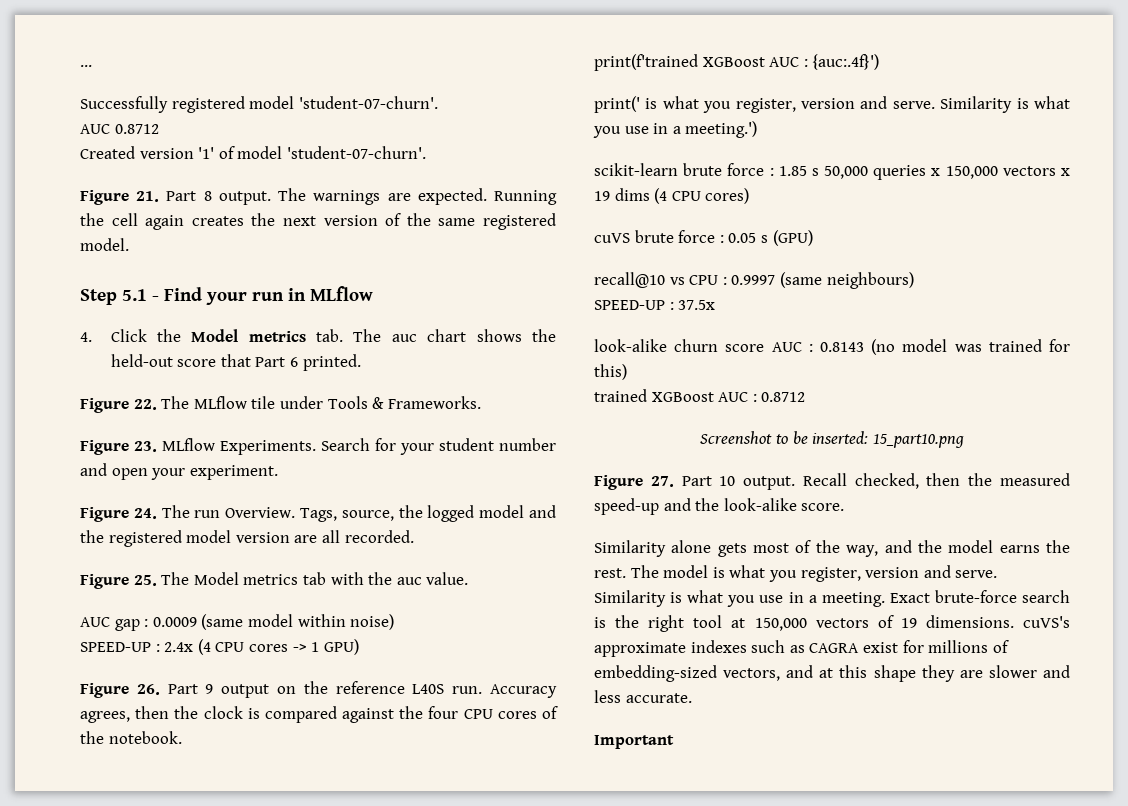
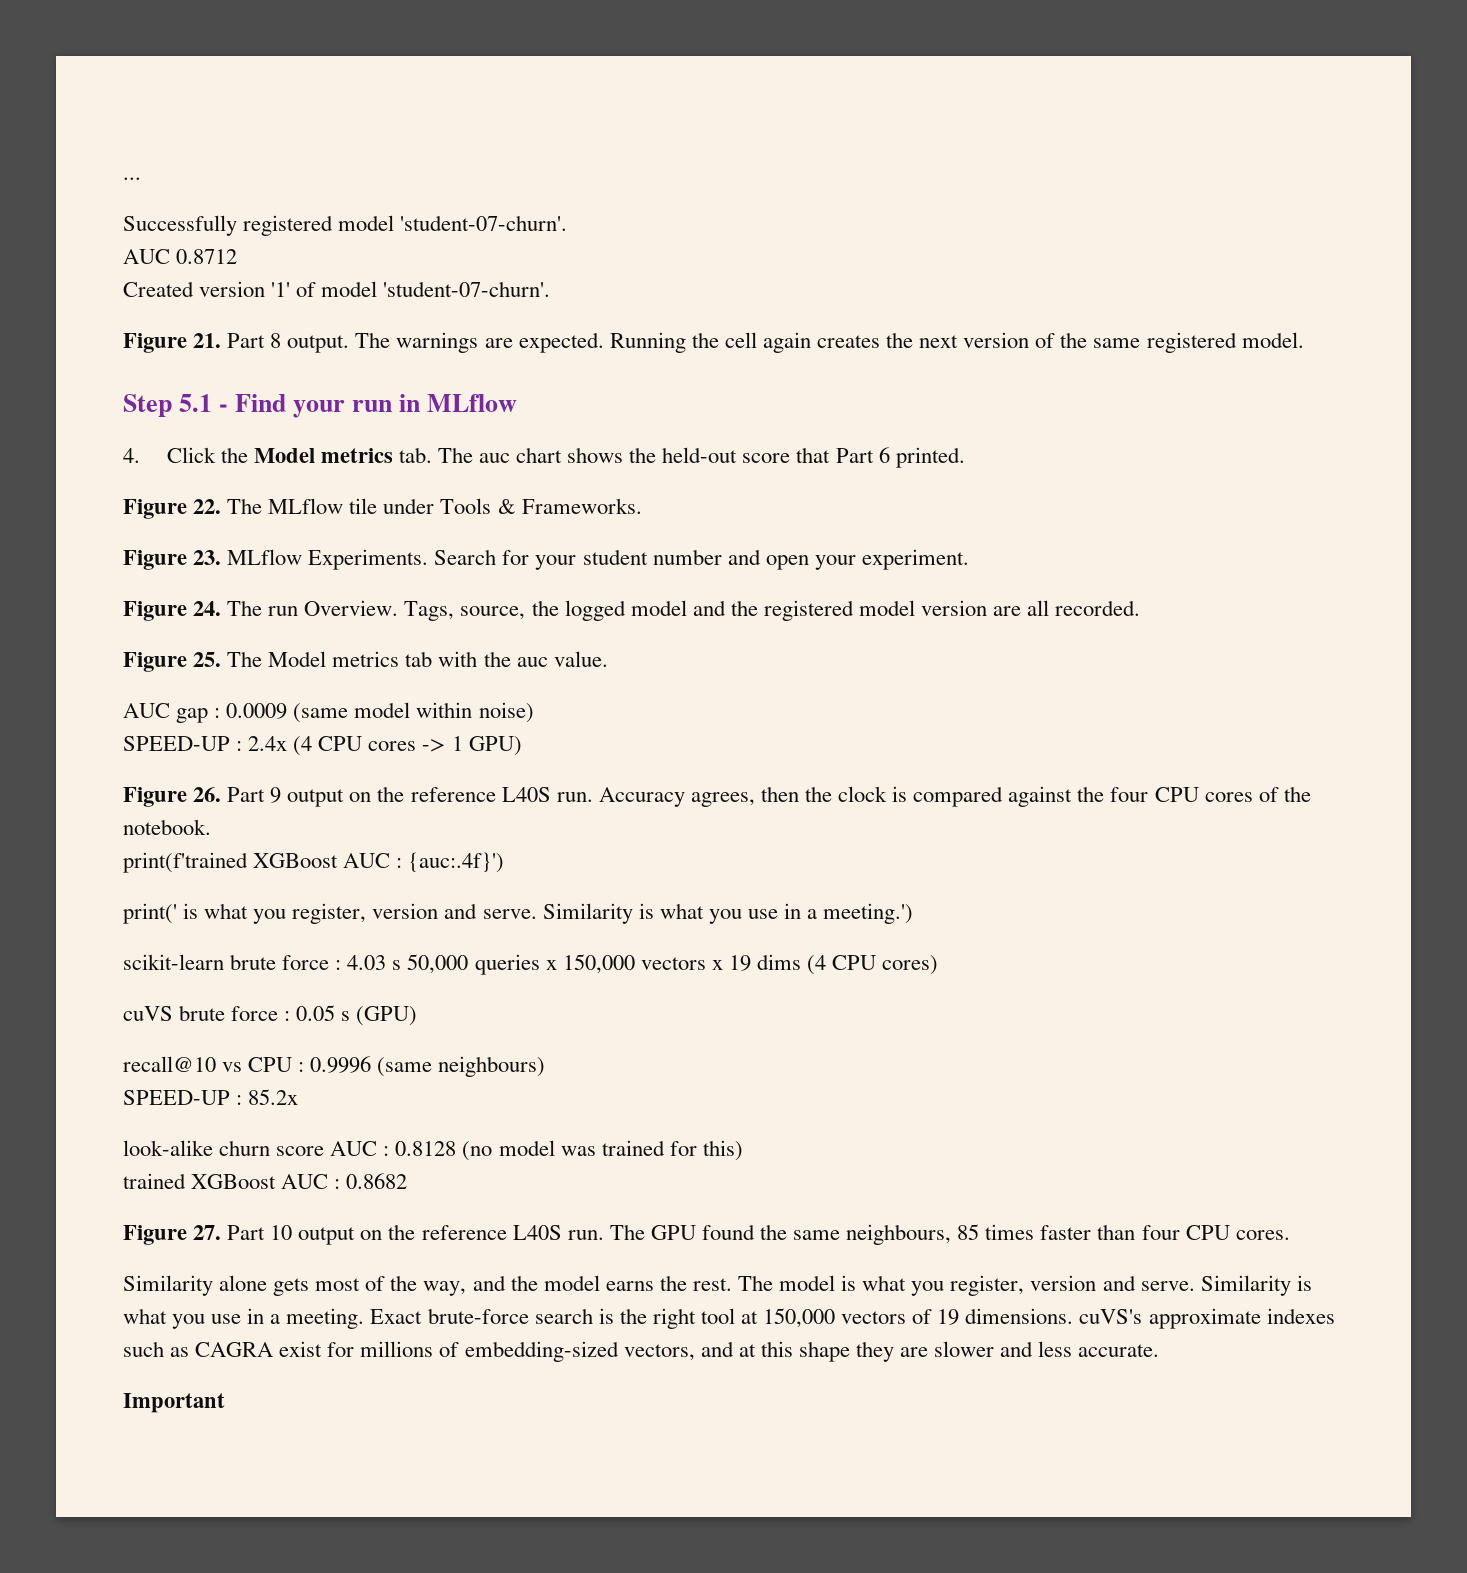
[778,166,807,176] 1.85 -> [347,955,387,970] 4.03
[731,275,776,285] 0.9997 -> [310,1056,372,1073] 0.9996
[678,300,716,310] 37.5x -> [248,1089,299,1105] 85.2x
[820,342,864,352] 0.8143 -> [395,1141,457,1156] 0.8128
[761,392,806,402] [700,431,964,448] [594,473,1070,490] [594,498,845,515] 0.8712 // Screenshot to be inserted: 15_part10.png // Figure 27. Part 10 output. Recall checked, then the measured speed-up and the look-alike score. -> [346,1173,408,1189] [123,1224,1290,1245] 0.8682 // Figure 27. Part 10 output on the reference L40S run. The GPU found the same neighbours, 85 times faster than four CPU cores.

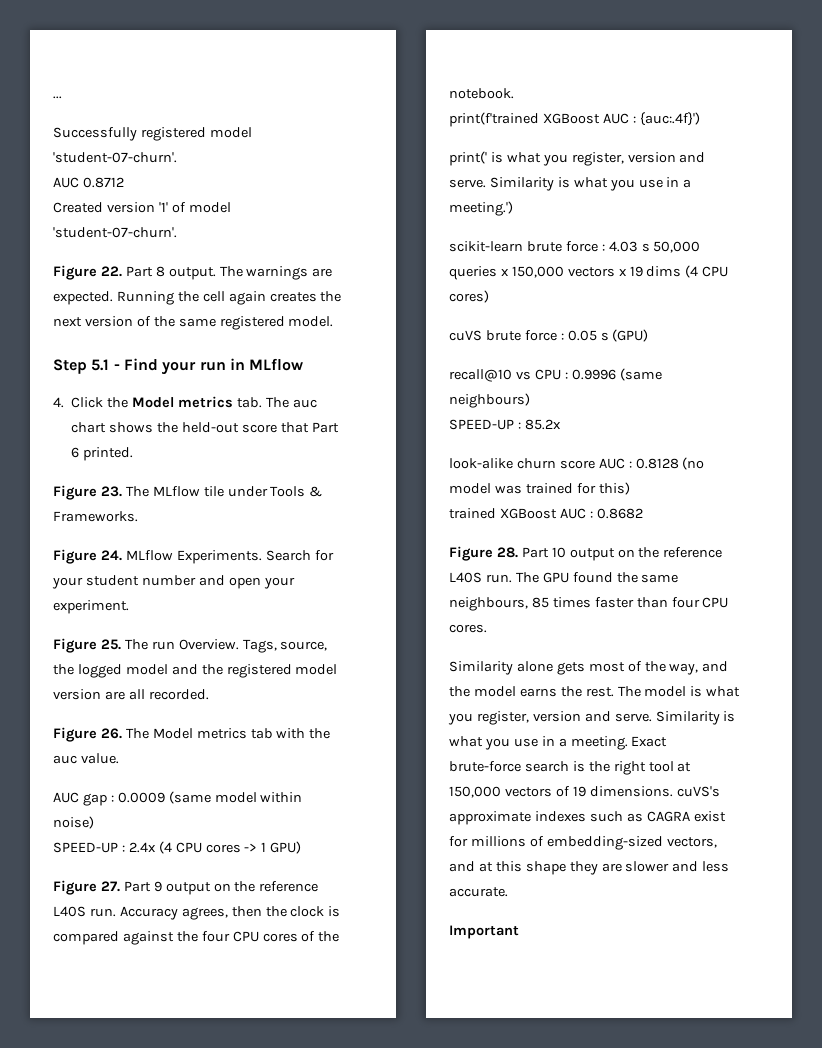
[193,333,222,348] 21. -> [100,266,122,277] 22.
[193,499,222,514] 22. -> [100,486,122,497] 23.
[193,550,222,565] 23. -> [100,550,122,561] 24.
[193,601,222,616] 24. -> [100,639,121,650] 25.
[193,652,222,667] 25. -> [100,728,122,739] 26.
[193,787,222,802] 26. -> [100,881,120,892] 27.
[193,1225,222,1240] 27. -> [496,547,518,558] 28.

